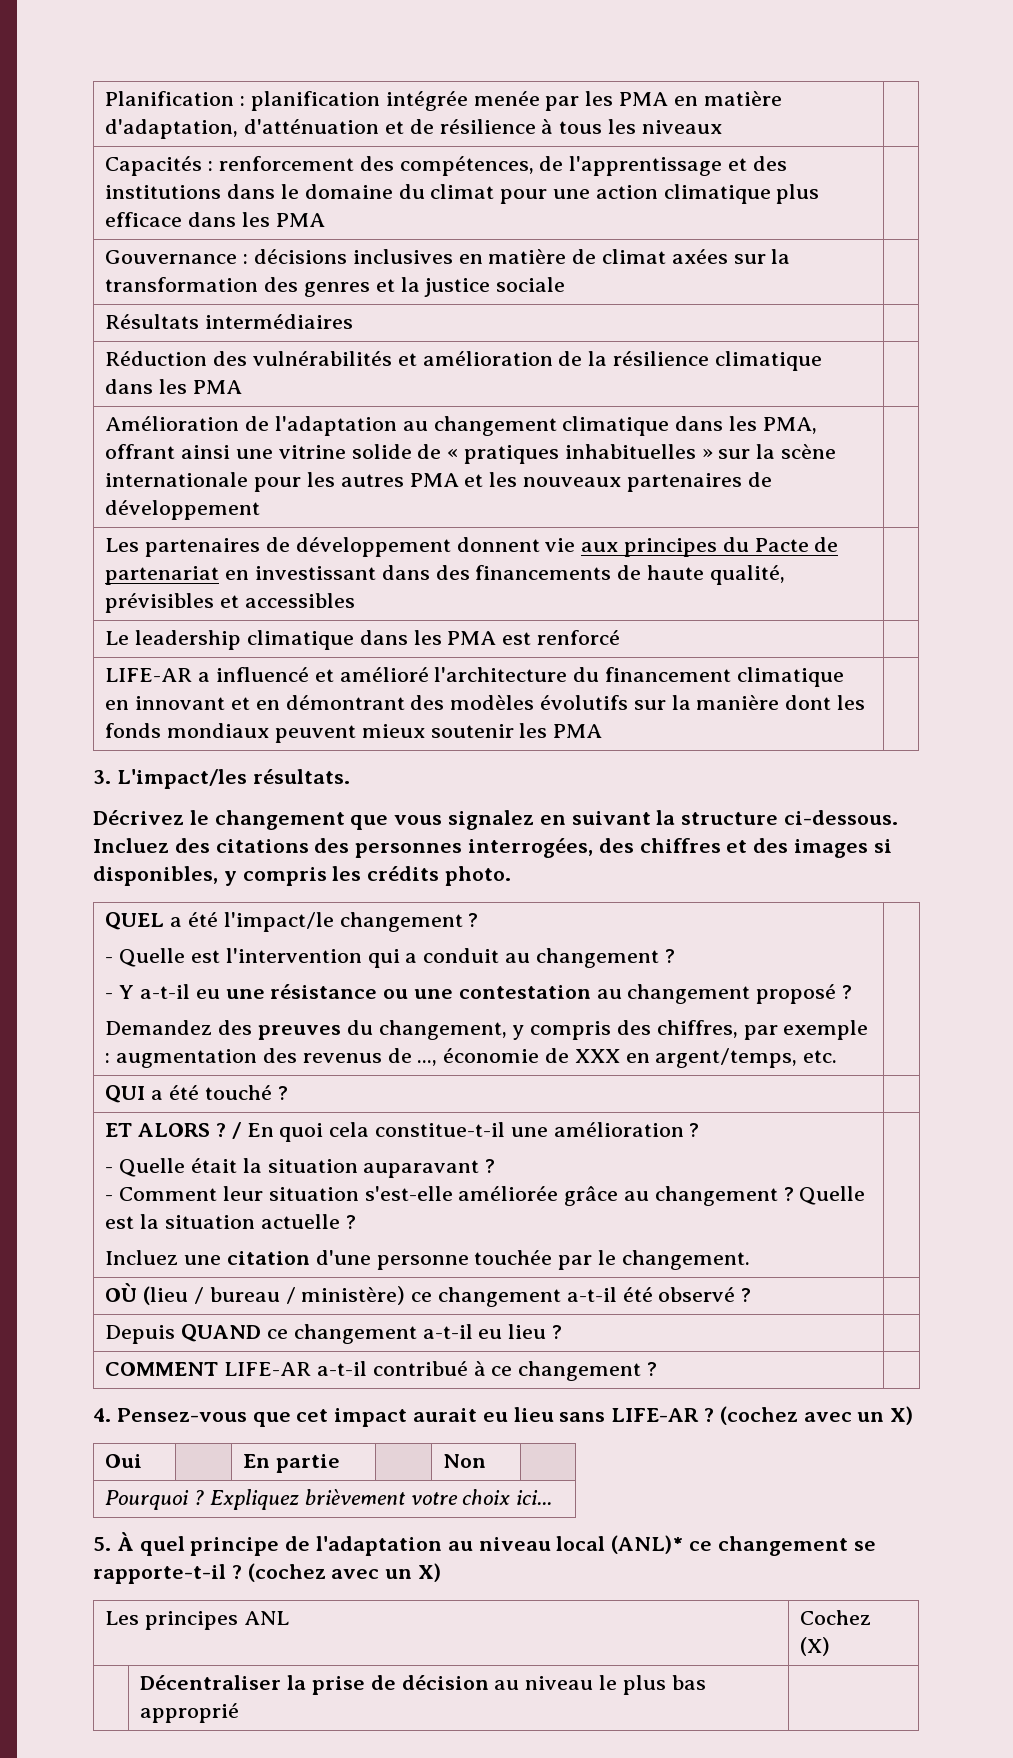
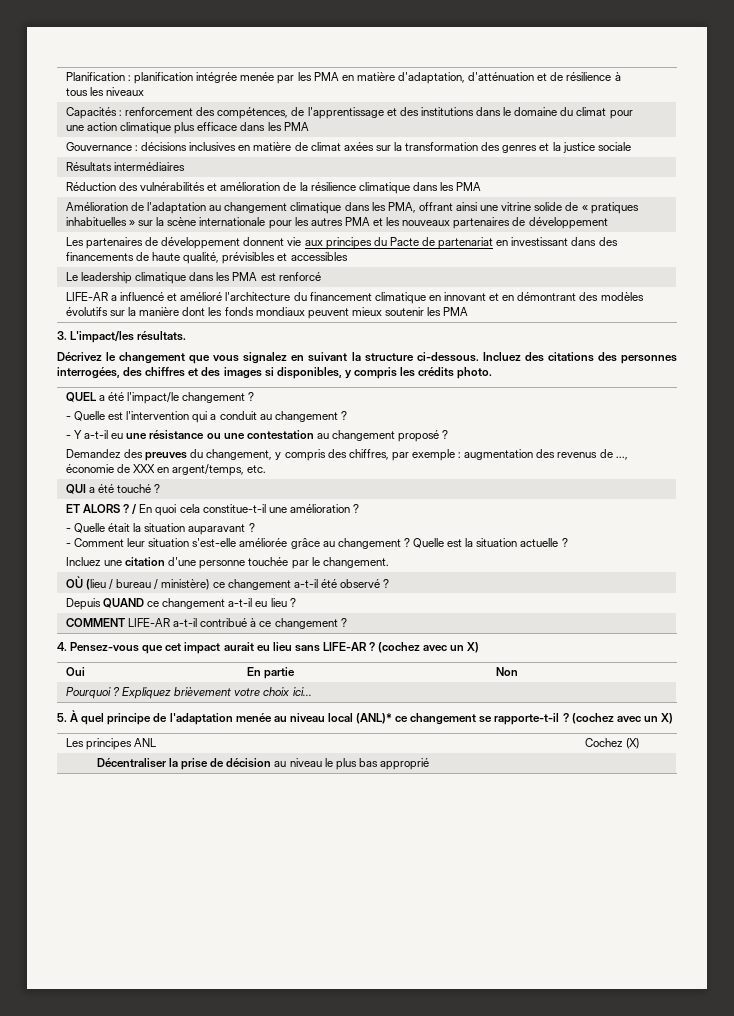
(443, 1546) none -> [235,713,272,722] menée

